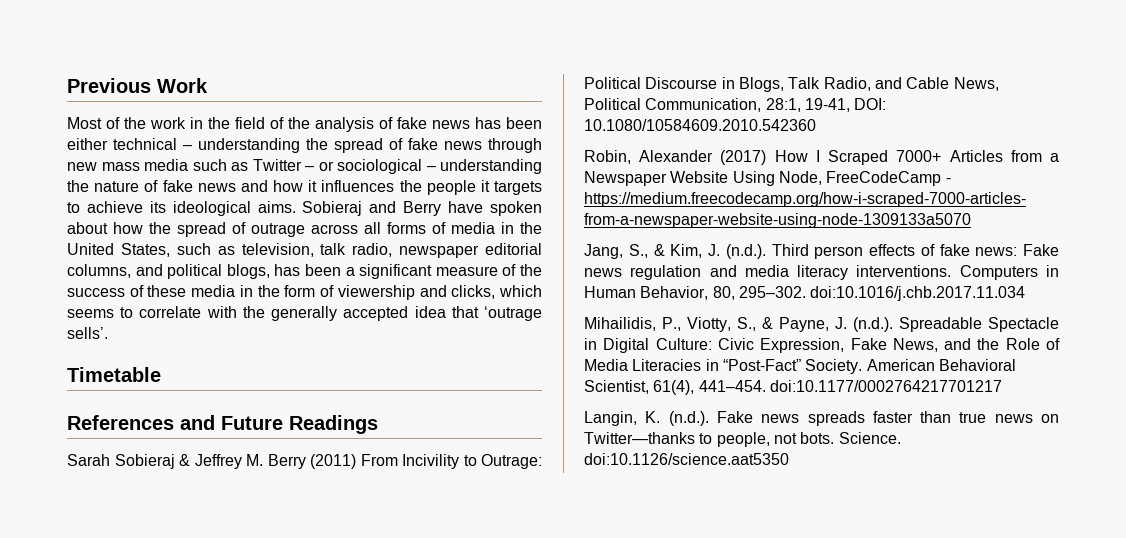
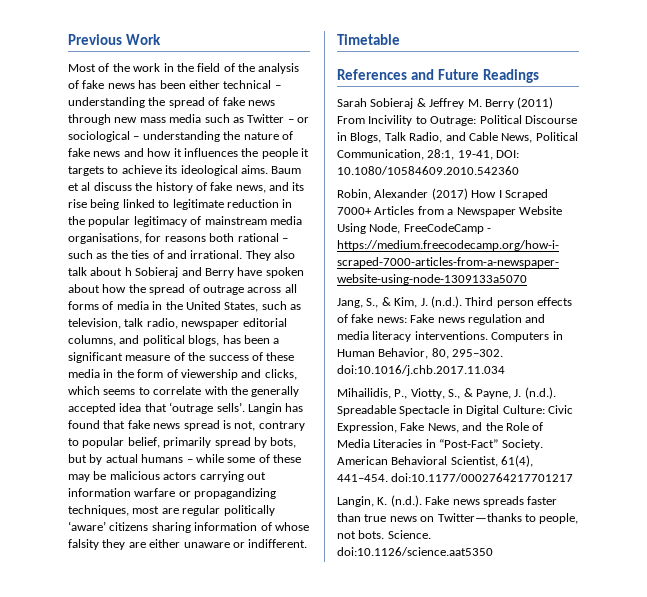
(296, 207) none -> [271,166,302,174] [68,182,305,193] [68,199,293,210] [68,216,302,227] [68,233,288,244] [68,250,295,261] [68,267,132,276] Baum et al discuss the history of fake news, and its rise being linked to legitimate reduction in the popular legitimacy of mainstream media organisations, for reasons both rational – such as the ties of and irrational. They also talk about h
(108, 333) none -> [247,403,304,414] [68,420,305,431] [68,437,297,448] [68,454,301,465] [68,471,266,482] [68,488,277,499] [68,505,275,516] [68,521,309,533] [68,539,308,550] Langin has found that fake news spread is not, contrary to popular belief, primarily spread by bots, but by actual humans – while some of these may be malicious actors carrying out information warfare or propagandizing techniques, most are regular politically ‘aware’ citizens sharing information of whose falsity they are either unaware or indifferent.

